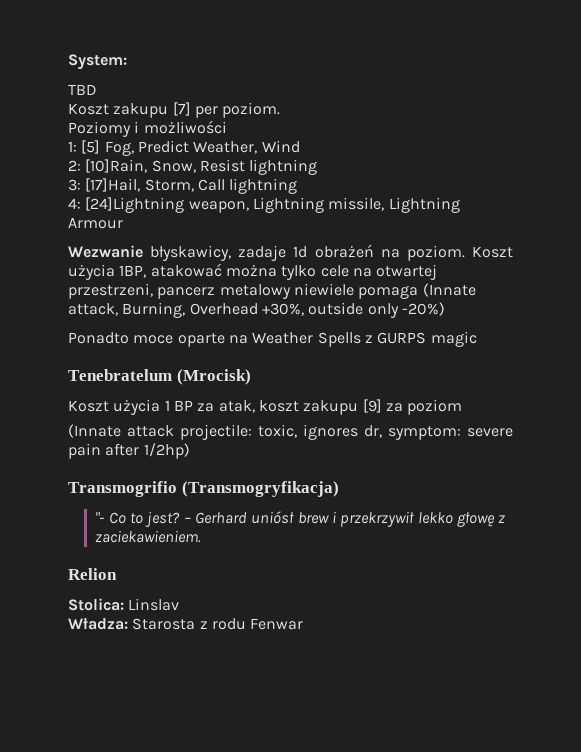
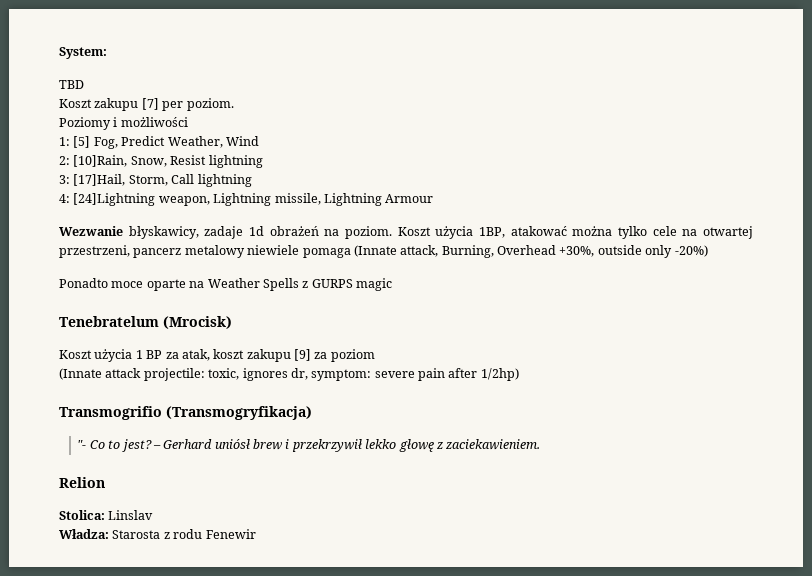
[250,618,304,630] Fenwar -> [205,529,256,539] Fenewir

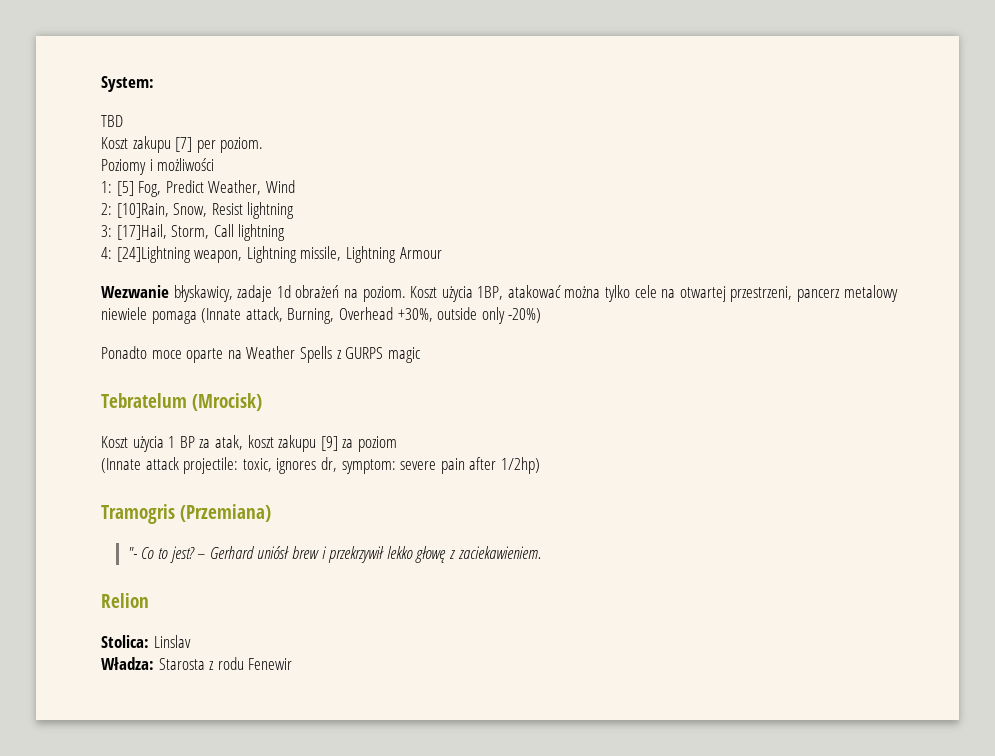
[59,316,159,327] Tenebratelum -> [101,393,187,408] Tebratelum
[59,406,312,420] Transmogrifio (Transmogryfikacja) -> [101,504,271,524] Tramogris (Przemiana)

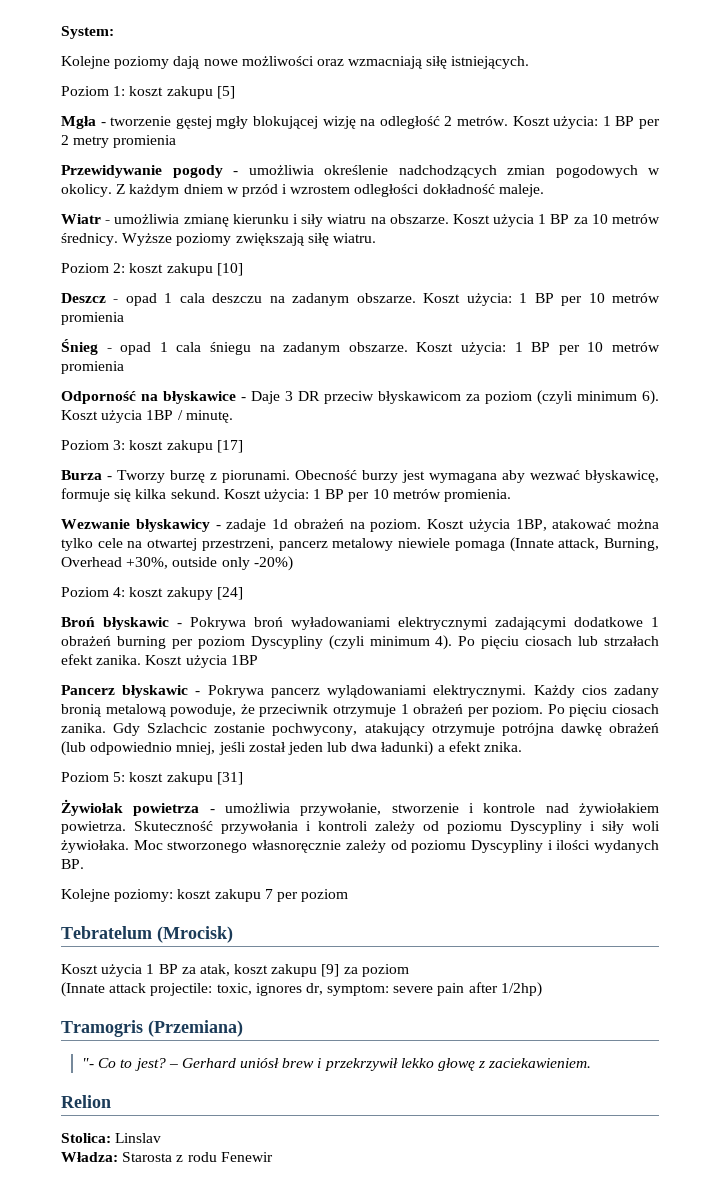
[101,115,123,127] [101,136,264,153] [101,158,215,175] [101,180,295,197] [101,202,295,219] [101,224,286,241] [101,246,442,263] TBD // Koszt zakupu [7] per poziom. // Poziomy i możliwości // 1: [5] Fog, Predict Weather, Wind // 2: [10]Rain, Snow, Resist lightning // 3: [17]Hail, Storm, Call lightning // 4: [24]Lightning weapon, Lightning missile, Lightning Armour -> [61,56,530,69] [61,86,235,99] [61,116,661,129] [61,135,177,148] [61,165,660,178] [61,184,544,197] [61,214,660,227] [61,233,376,246] [61,263,243,276] [61,293,661,306] [61,312,124,325] [61,339,661,355] [61,361,124,374] [61,390,659,405] [61,410,233,423] [61,440,243,453] [61,470,659,483] [61,488,512,502] Kolejne poziomy dają nowe możliwości oraz wzmacniają siłę istniejących. // Poziom 1: koszt zakupu [5] // Mgła - tworzenie gęstej mgły blokującej wizję na odległość 2 metrów. Koszt użycia: 1 BP per 2 metry promienia // Przewidywanie pogody - umożliwia określenie nadchodzących zmian pogodowych w okolicy. Z każdym dniem w przód i wzrostem odległości dokładność maleje. // Wiatr - umożliwia zmianę kierunku i siły wiatru na obszarze. Koszt użycia 1 BP za 10 metrów średnicy. Wyższe poziomy zwiększają siłę wiatru. // Poziom 2: koszt zakupu [10] // Deszcz - opad 1 cala deszczu na zadanym obszarze. Koszt użycia: 1 BP per 10 metrów promienia // Śnieg - opad 1 cala śniegu na zadanym obszarze. Koszt użycia: 1 BP per 10 metrów promienia // Odporność na błyskawice - Daje 3 DR przeciw błyskawicom za poziom (czyli minimum 6). Koszt użycia 1BP / minutę. // Poziom 3: koszt zakupu [17] // Burza - Tworzy burzę z piorunami. Obecność burzy jest wymagana aby wezwać błyskawicę, formuje się kilka sekund. Koszt użycia: 1 BP per 10 metrów promienia.
[173,285,233,302] błyskawicy, -> [135,519,221,532] błyskawicy -
[101,346,420,363] Ponadto moce oparte na Weather Spells z GURPS magic -> [61,587,243,600] [61,617,659,630] [61,635,659,650] [61,654,258,668] [61,685,659,698] [61,704,659,717] [61,723,660,736] [61,741,523,756] [61,772,243,785] [61,799,659,816] [61,821,660,834] [61,840,659,853] [61,859,84,869] [61,889,349,902] Poziom 4: koszt zakupy [24] // Broń błyskawic - Pokrywa broń wyładowaniami elektrycznymi zadającymi dodatkowe 1 obrażeń burning per poziom Dyscypliny (czyli minimum 4). Po pięciu ciosach lub strzałach efekt zanika. Koszt użycia 1BP // Pancerz błyskawic - Pokrywa pancerz wylądowaniami elektrycznymi. Każdy cios zadany bronią metalową powoduje, że przeciwnik otrzymuje 1 obrażeń per poziom. Po pięciu ciosach zanika. Gdy Szlachcic zostanie pochwycony, atakujący otrzymuje potrójna dawkę obrażeń (lub odpowiednio mniej, jeśli został jeden lub dwa ładunki) a efekt znika. // Poziom 5: koszt zakupu [31] // Żywiołak powietrza - umożliwia przywołanie, stworzenie i kontrole nad żywiołakiem powietrza. Skuteczność przywołania i kontroli zależy od poziomu Dyscypliny i siły woli żywiołaka. Moc stworzonego własnoręcznie zależy od poziomu Dyscypliny i ilości wydanych BP. // Kolejne poziomy: koszt zakupu 7 per poziom

